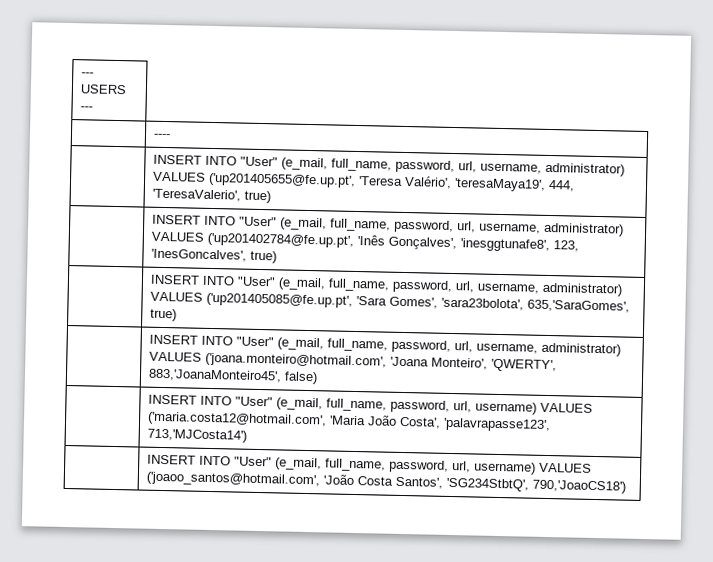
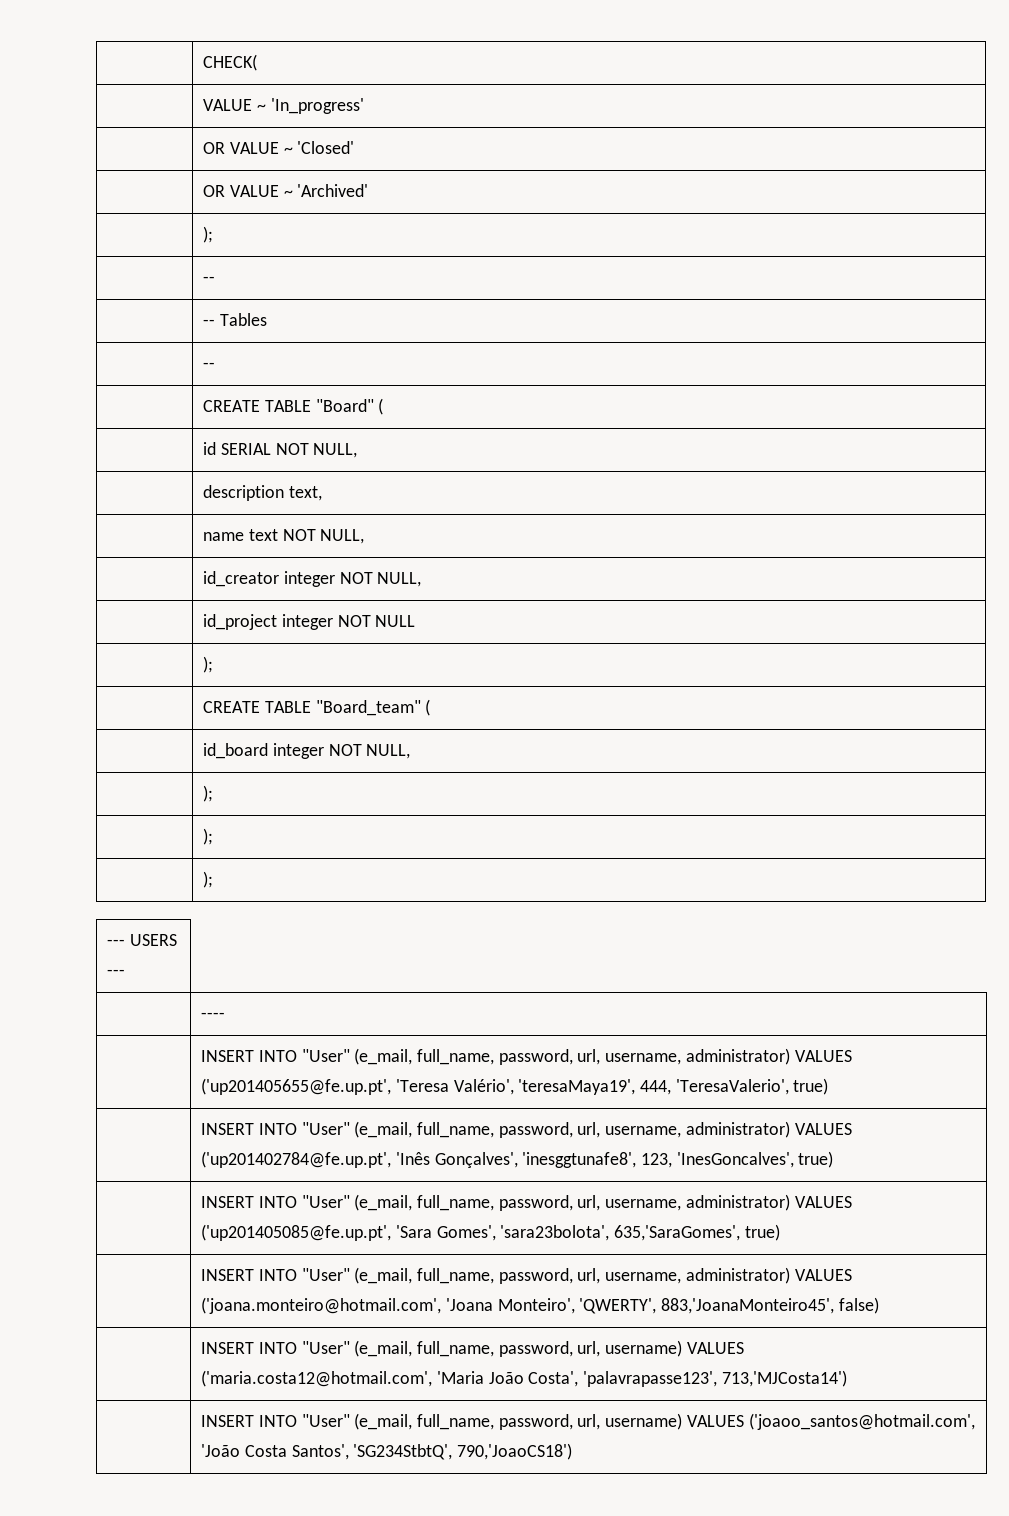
(80, 74) none -> [203,54,258,71] [203,98,364,114] [203,141,355,154] [203,184,369,197] [203,226,214,243] [203,276,216,283] [203,313,267,326] [203,362,216,369] [203,398,384,415] [203,442,358,458] [203,485,322,501] [203,529,365,544] [203,571,422,587] [203,614,416,630] [203,656,214,673] [203,699,431,716] [203,743,411,759] [203,785,214,802] [203,828,214,845] [203,871,214,888] | CHECK( // | VALUE ~ 'In_progress' // | OR VALUE ~ 'Closed' // | OR VALUE ~ 'Archived' // | ); // | -- // | -- Tables // | -- // | CREATE TABLE "Board" ( // | id SERIAL NOT NULL, // | description text, // | name text NOT NULL, // | id_creator integer NOT NULL, // | id_project integer NOT NULL // | ); // | CREATE TABLE "Board_team" ( // | id_board integer NOT NULL, // | ); // | ); // | ); //

